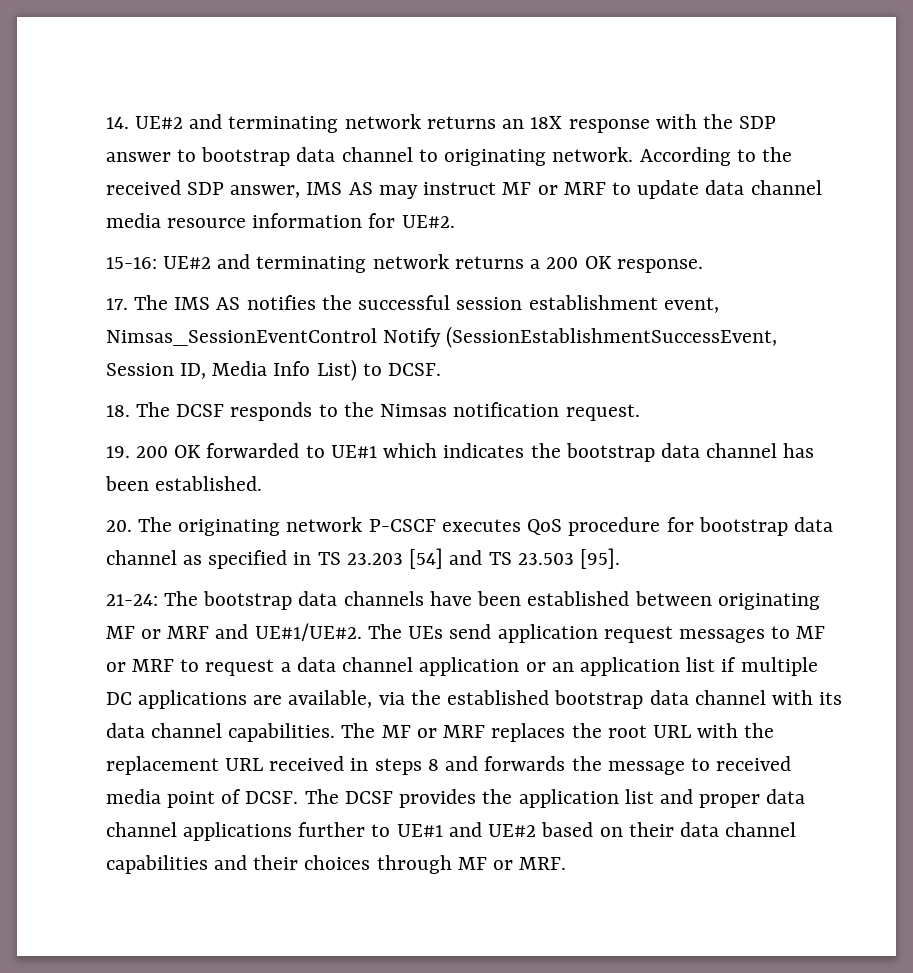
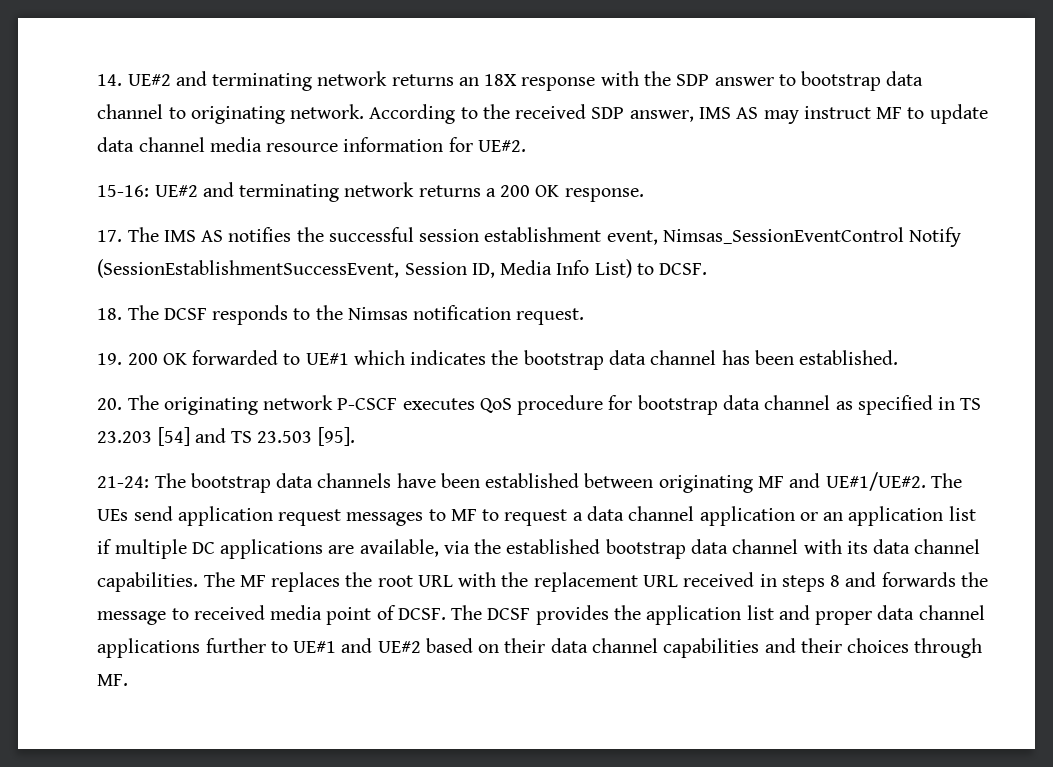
[537,182,606,195] or MRF -> (903, 113) none
[141,626,210,639] or MRF -> (785, 482) none
[105,659,175,672] or MRF -> (477, 515) none
[416,725,486,738] or MRF -> (266, 581) none
[457,857,567,870] MF or MRF. -> [97,674,129,686] MF.

